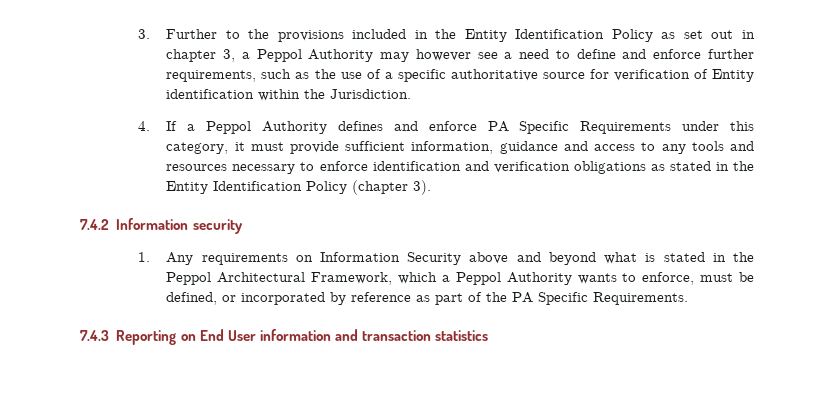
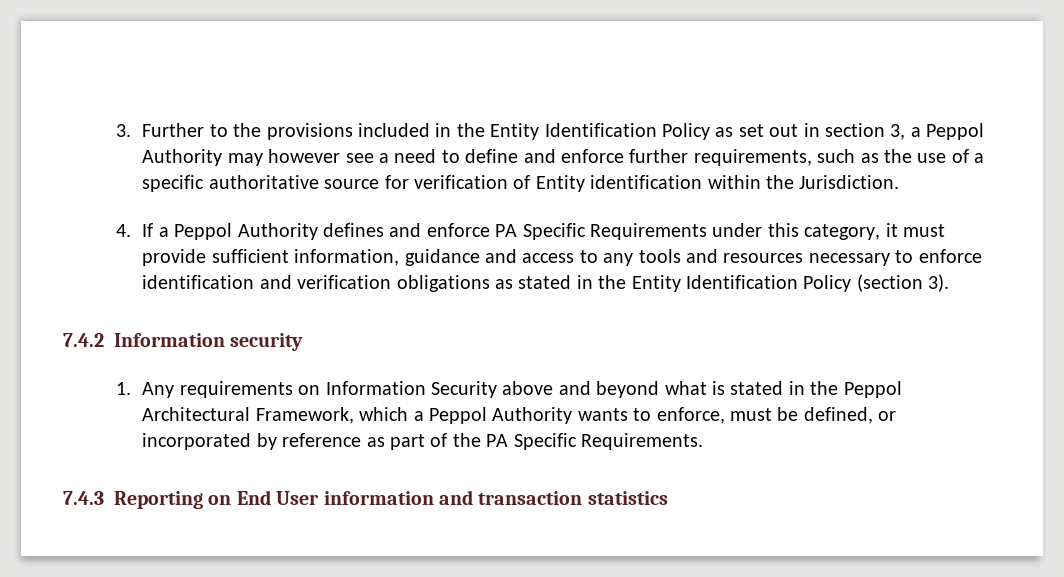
[166,49,217,62] chapter -> [824,123,885,137] section
[352,180,409,195] (chapter -> [856,274,923,292] (section

